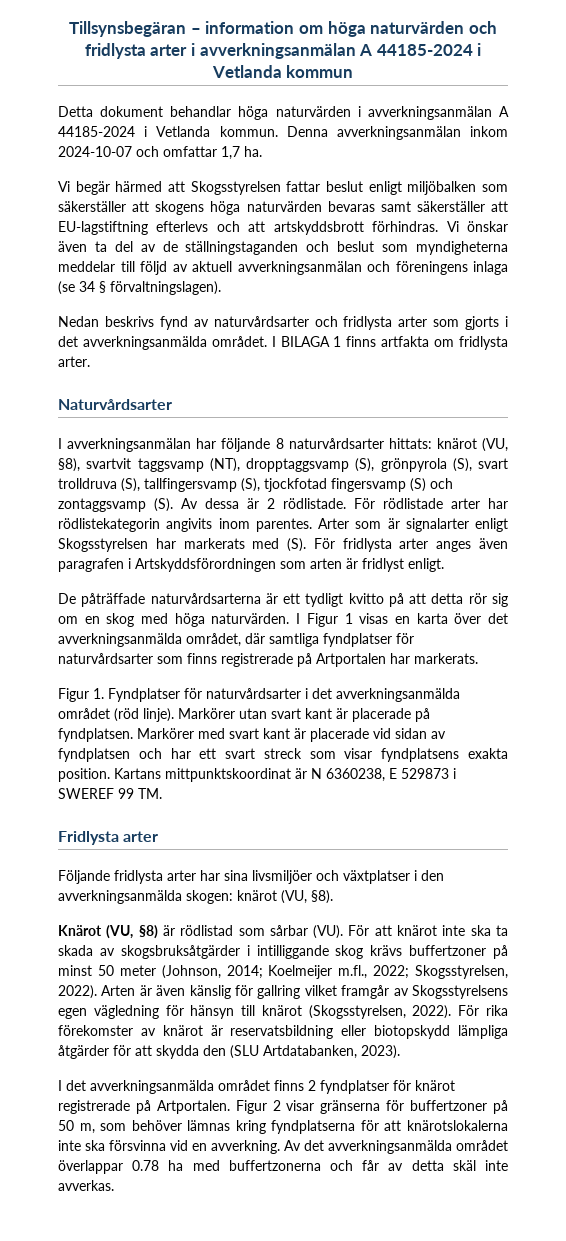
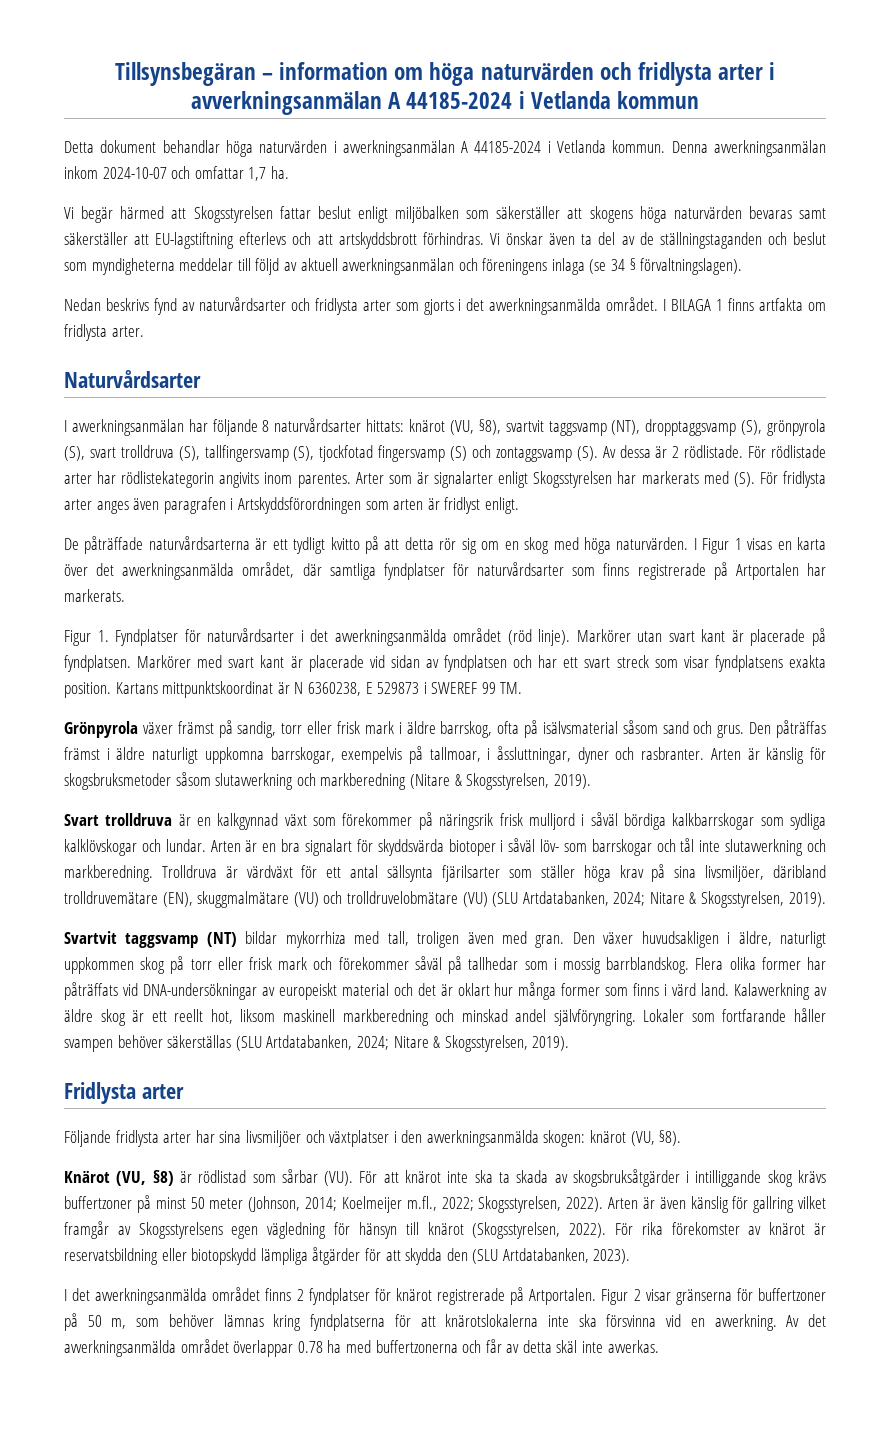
(162, 793) none -> [64,720,827,738] [64,746,827,764] [64,772,591,790] [64,812,827,830] [64,838,827,856] [64,864,826,882] [64,891,826,908] [64,931,826,948] [64,956,827,974] [64,982,827,1000] [64,1008,826,1026] [64,1035,570,1052] // Grönpyrola växer främst på sandig, torr eller frisk mark i äldre barrskog, ofta på isälvsmaterial såsom sand och grus. Den påträffas främst i äldre naturligt uppkomna barrskogar, exempelvis på tallmoar, i åssluttningar, dyner och rasbranter. Arten är känslig för skogsbruksmetoder såsom slutavverkning och markberedning (Nitare & Skogsstyrelsen, 2019). // Svart trolldruva är en kalkgynnad växt som förekommer på näringsrik frisk mulljord i såväl bördiga kalkbarrskogar som sydliga kalklövskogar och lundar. Arten är en bra signalart för skyddsvärda biotoper i såväl löv- som barrskogar och tål inte slutavverkning och markberedning. Trolldruva är värdväxt för ett antal sällsynta fjärilsarter som ställer höga krav på sina livsmiljöer, däribland trolldruvemätare (EN), skuggmalmätare (VU) och trolldruvelobmätare (VU) (SLU Artdatabanken, 2024; Nitare & Skogsstyrelsen, 2019). // Svartvit taggsvamp (NT) bildar mykorrhiza med tall, troligen även med gran. Den växer huvudsakligen i äldre, naturligt uppkommen skog på torr eller frisk mark och förekommer såväl på tallhedar som i mossig barrblandskog. Flera olika former har påträffats vid DNA-undersökningar av europeiskt material och det är oklart hur många former som finns i värd land. Kalavverkning av äldre skog är ett reellt hot, liksom maskinell markberedning och minskad andel självföryngring. Lokaler som fortfarande håller svampen behöver säkerställas (SLU Artdatabanken, 2024; Nitare & Skogsstyrelsen, 2019).

